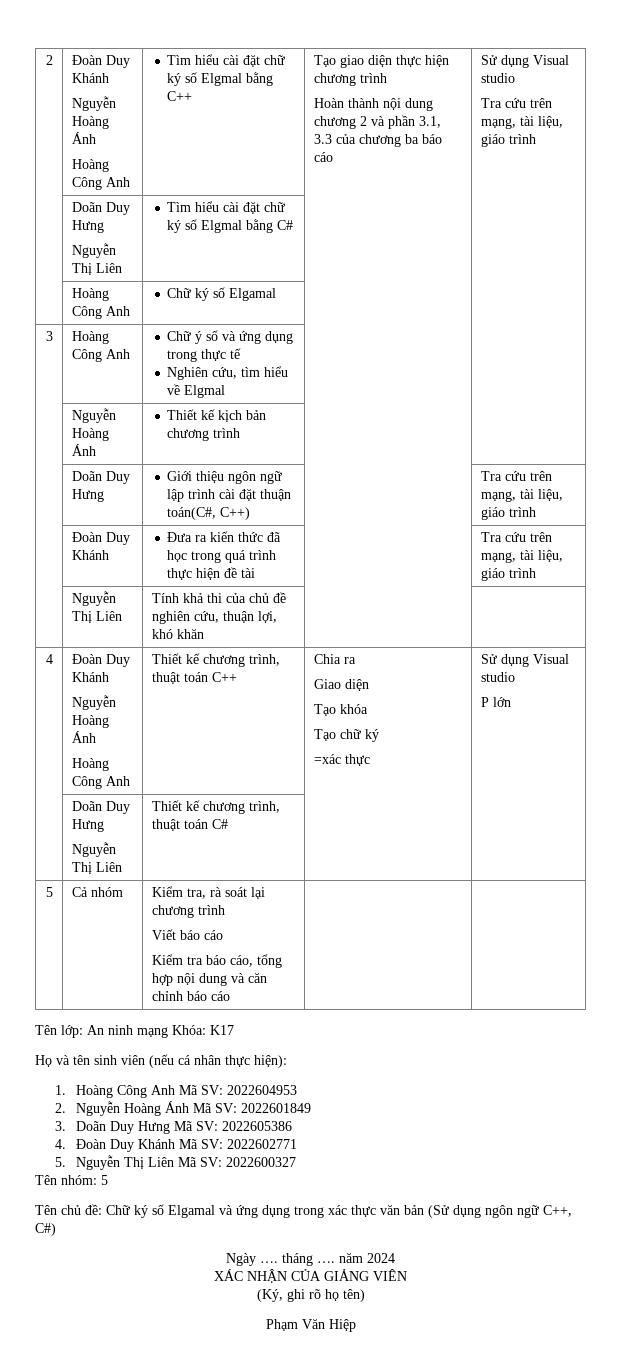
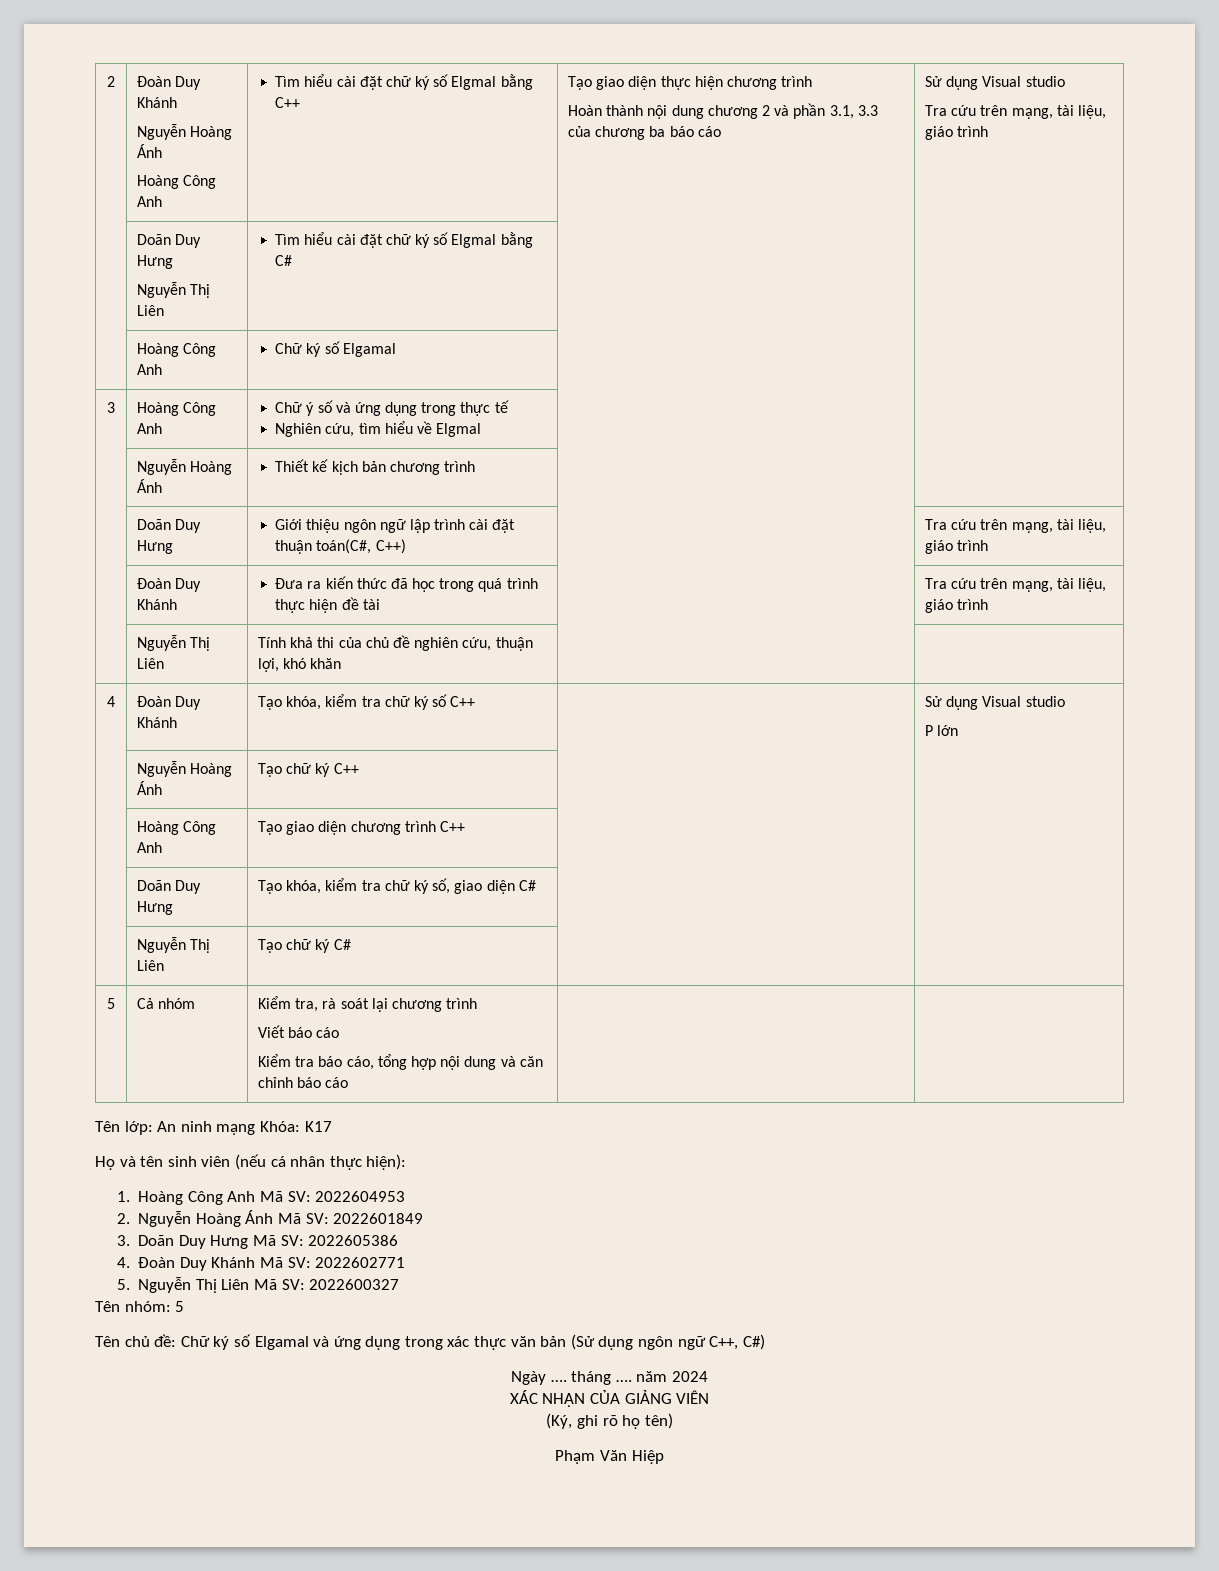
[71,695,116,710] [71,715,109,728] [71,731,96,743] [71,758,109,771] [71,776,130,789] [151,653,280,667] [151,672,237,684] [313,654,356,664] [313,679,369,691] [313,704,368,716] [313,729,379,742] [313,754,370,766] // Nguyễn Hoàng Ánh // Hoàng Công Anh | Thiết kế chương trình, thuật toán C++ | Chia ra // Giao diện // Tạo khóa // Tạo chữ ký // =xác thực -> [258,694,476,710] | Tạo khóa, kiểm tra chữ ký số C++ |
[71,801,130,814] [71,819,104,832] [71,842,116,857] [71,862,122,874] [151,800,280,814] [151,819,208,831] Doãn Duy Hưng // Nguyễn Thị Liên | Thiết kế chương trình, thuật toán -> [137,761,233,777] [137,781,163,795] [258,763,359,777] [137,821,217,835] [137,842,163,853] [258,821,466,835] [137,880,202,894] [137,901,174,915] [258,878,536,894] [137,937,211,953] [137,960,165,971] [258,939,331,953] Nguyễn Hoàng Ánh | Tạo chữ ký C++ | | // | Hoàng Công Anh | Tạo giao diện chương trình C++ | | // | Doãn Duy Hưng | Tạo khóa, kiểm tra chữ ký số, giao diện C# | | // | Nguyễn Thị Liên | Tạo chữ ký

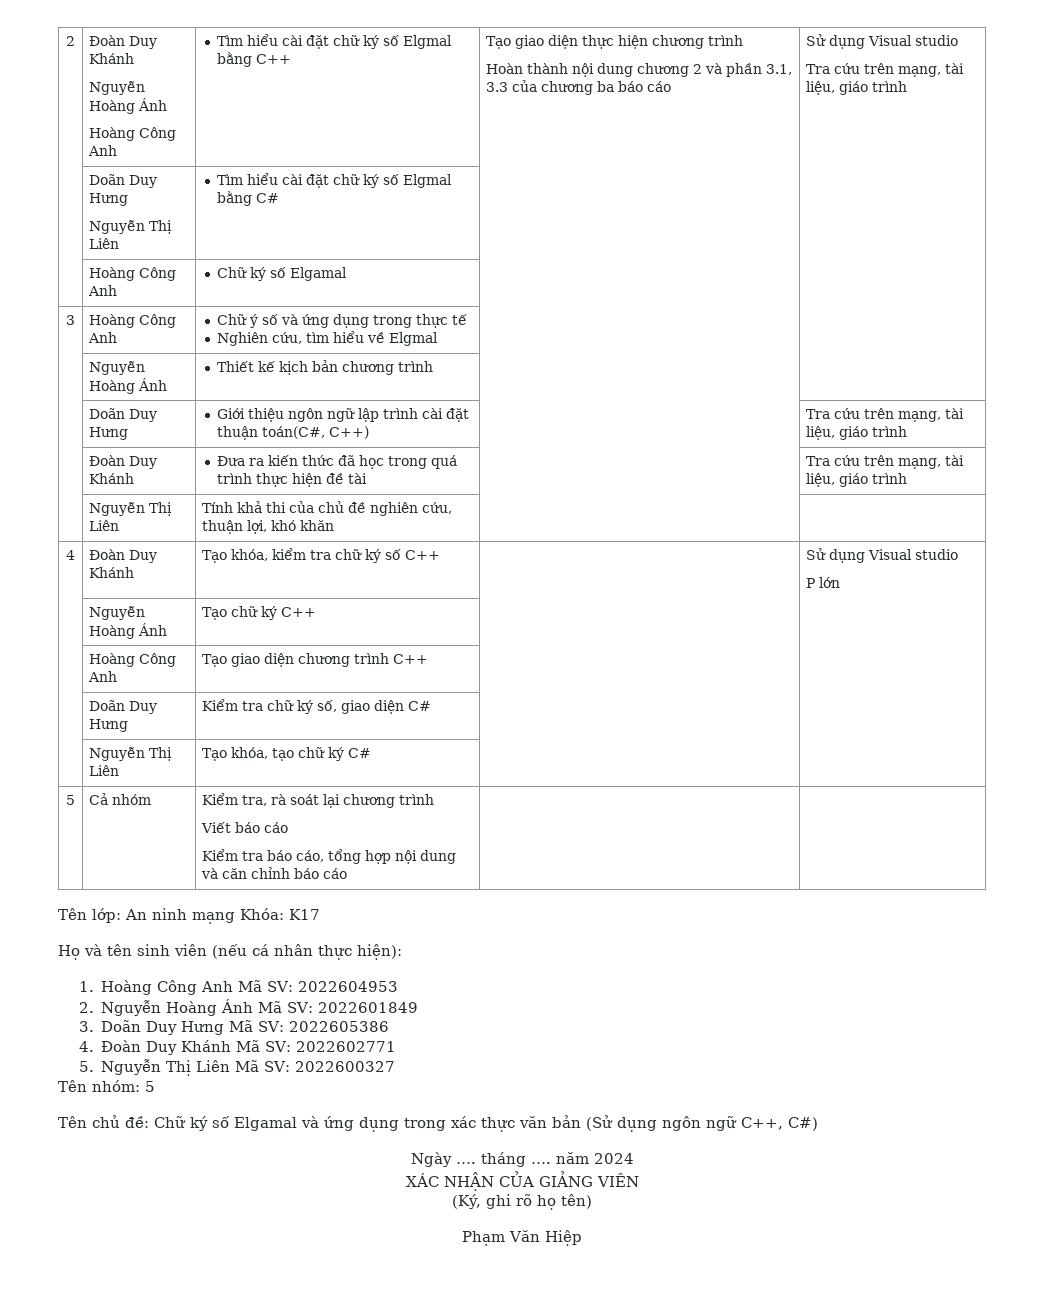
[258,878,358,894] Tạo khóa, kiểm -> [202,699,239,711] Kiểm
(283, 946) none -> [231,747,295,761] khóa, tạo

